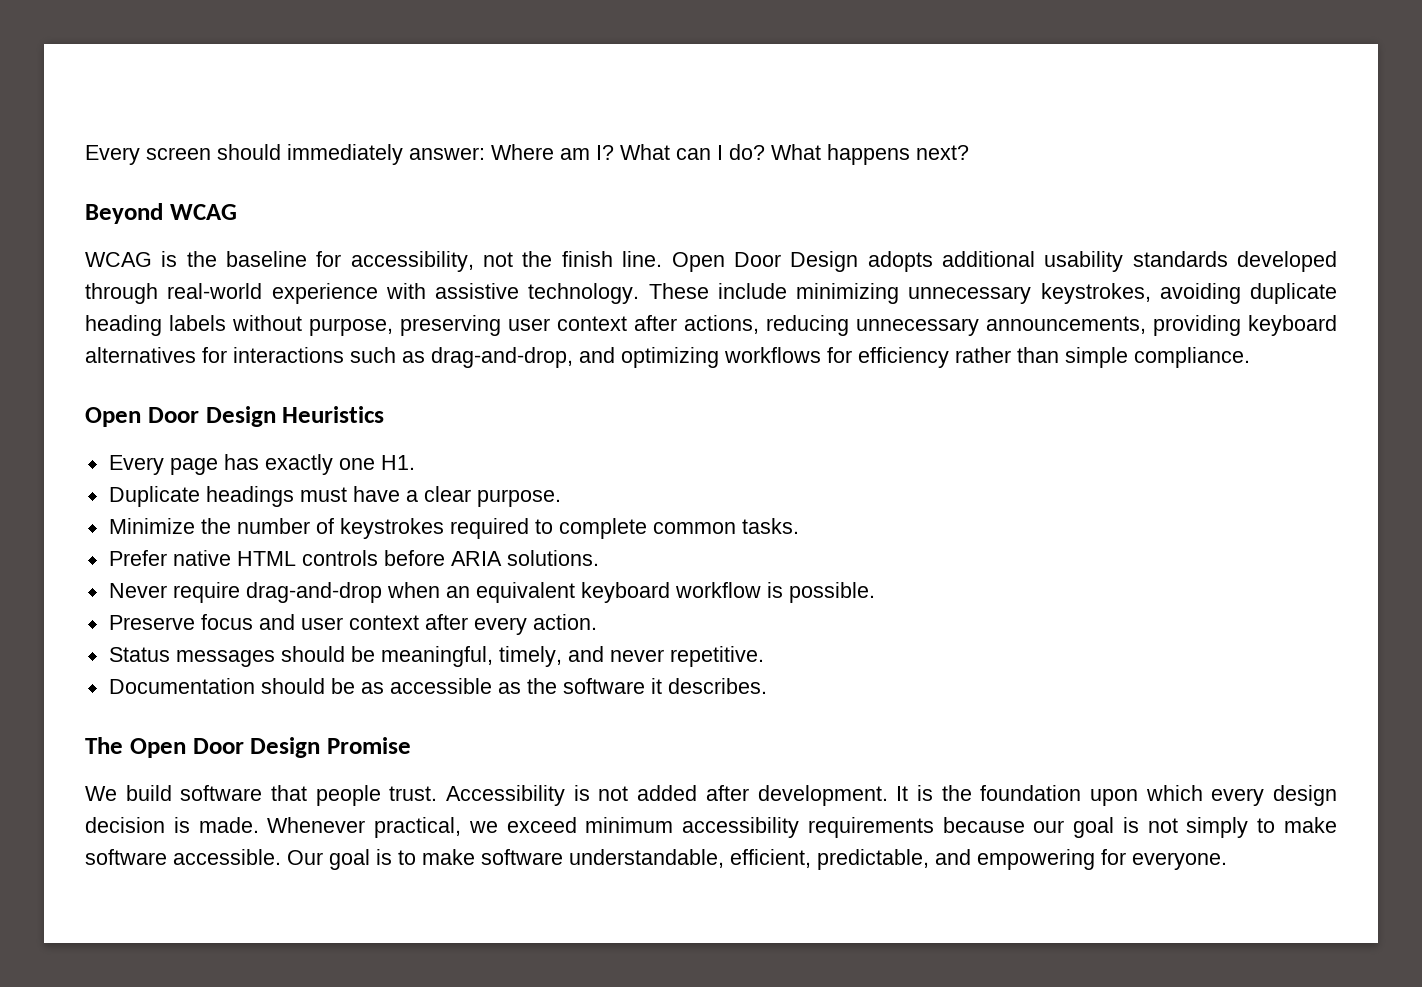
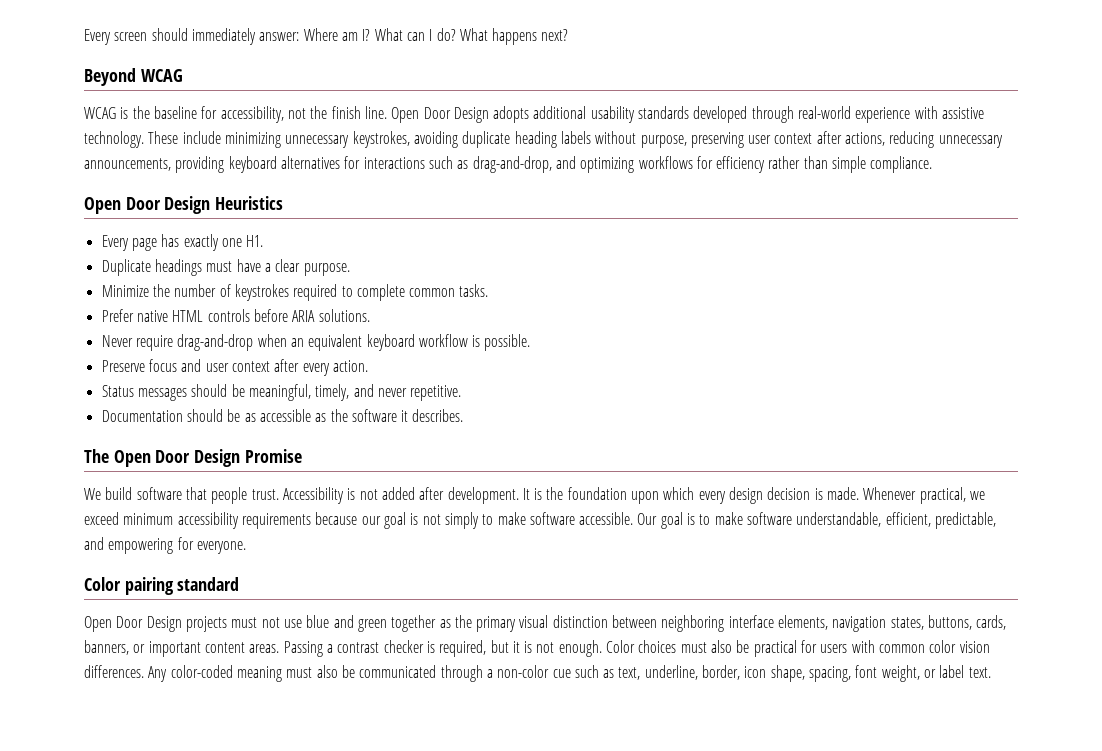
(1227, 861) none -> [84,577,240,595] [84,615,1007,632] [84,640,990,657] [84,665,991,682] // Color pairing standard // Open Door Design projects must not use blue and green together as the primary visual distinction between neighboring interface elements, navigation states, buttons, cards, banners, or important content areas. Passing a contrast checker is required, but it is not enough. Color choices must also be practical for users with common color vision differences. Any color-coded meaning must also be communicated through a non-color cue such as text, underline, border, icon shape, spacing, font weight, or label text.

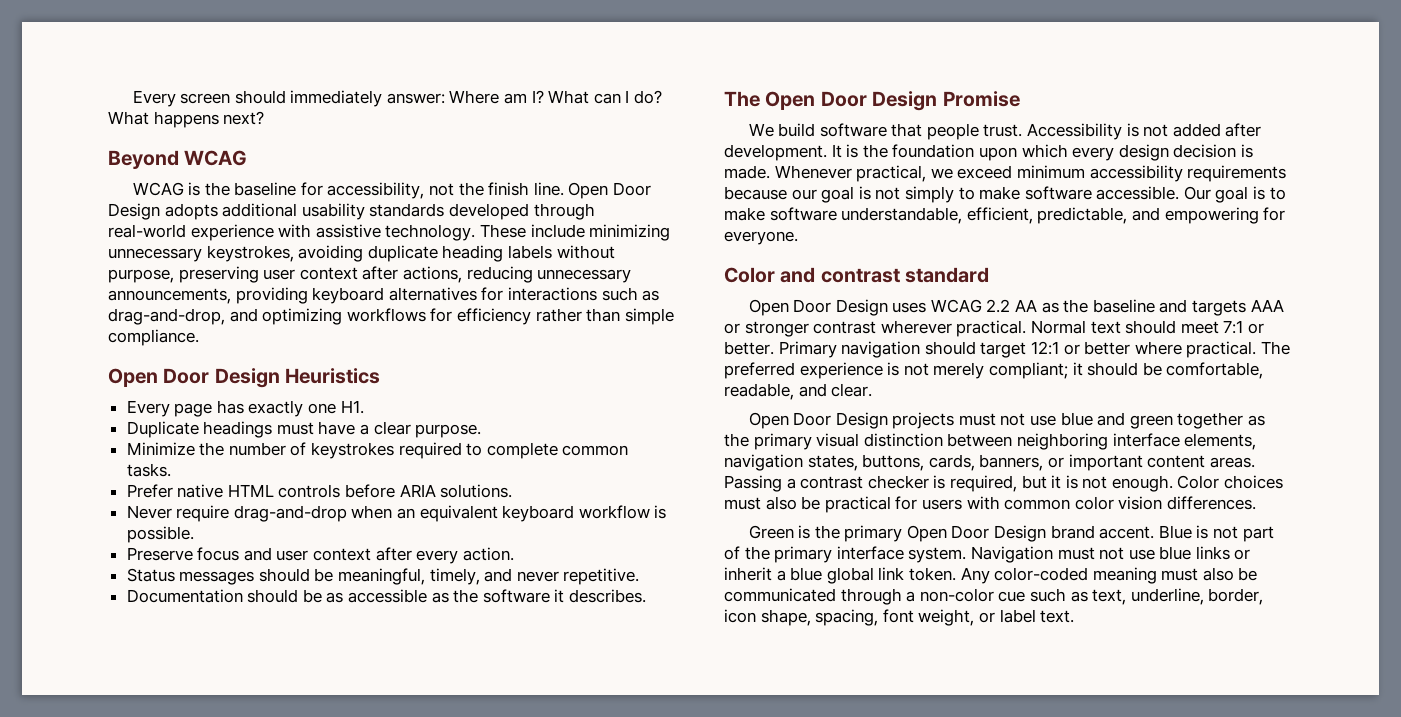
[124,577,174,595] pairing -> [780,267,900,283] and contrast
(240, 584) none -> [748,299,1284,316] [724,320,1264,337] [724,341,1290,358] [724,362,1264,379] [724,383,873,400] // Open Door Design uses WCAG 2.2 AA as the baseline and targets AAA or stronger contrast wherever practical. Normal text should meet 7:1 or better. Primary navigation should target 12:1 or better where practical. The preferred experience is not merely compliant; it should be comfortable, readable, and clear.
(144, 671) none -> [748,525,1274,542] [724,546,1251,563] [724,567,956,584] // Green is the primary Open Door Design brand accent. Blue is not part of the primary interface system. Navigation must not use blue links or inherit a blue global link token.

